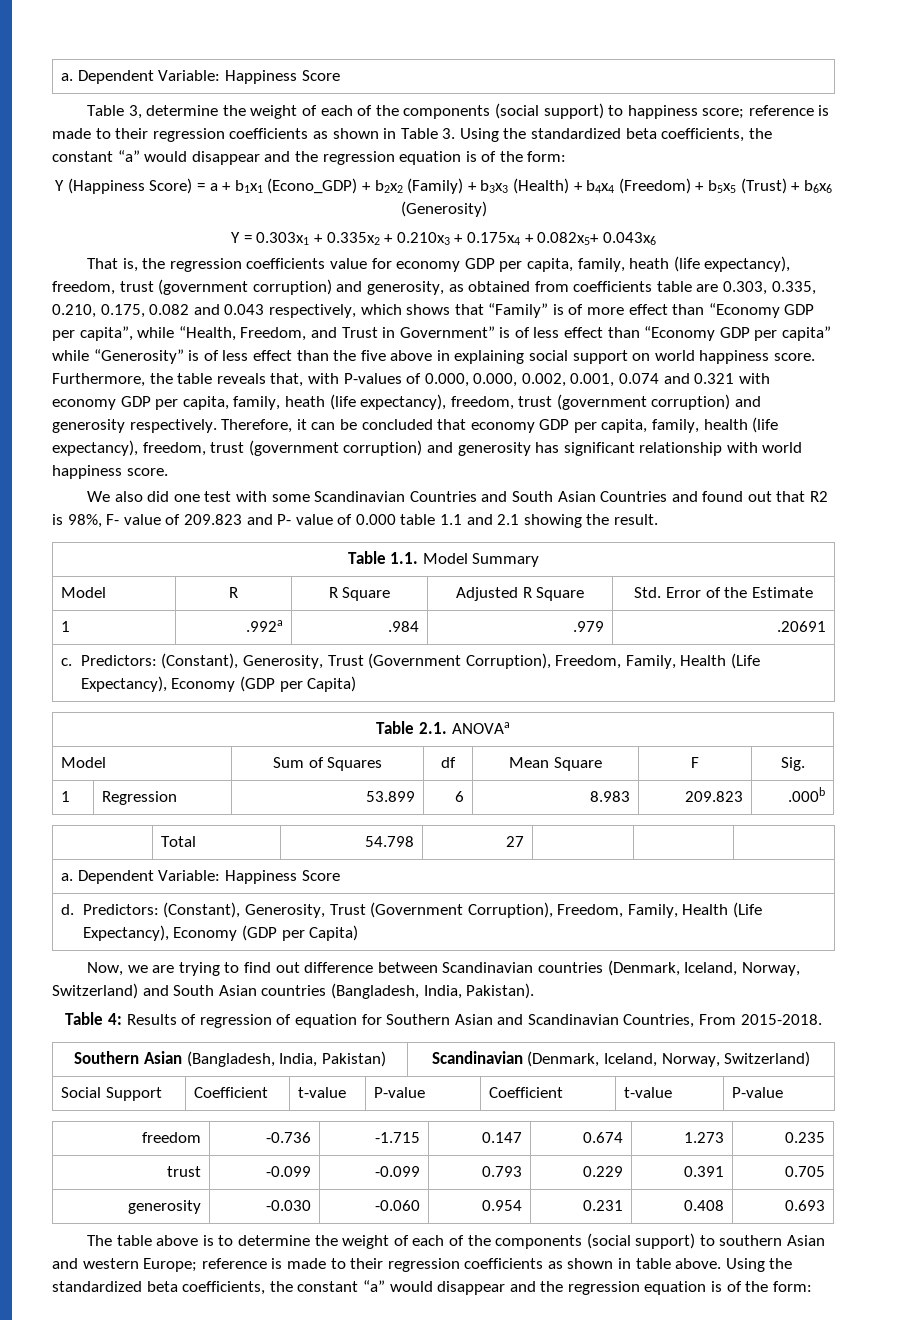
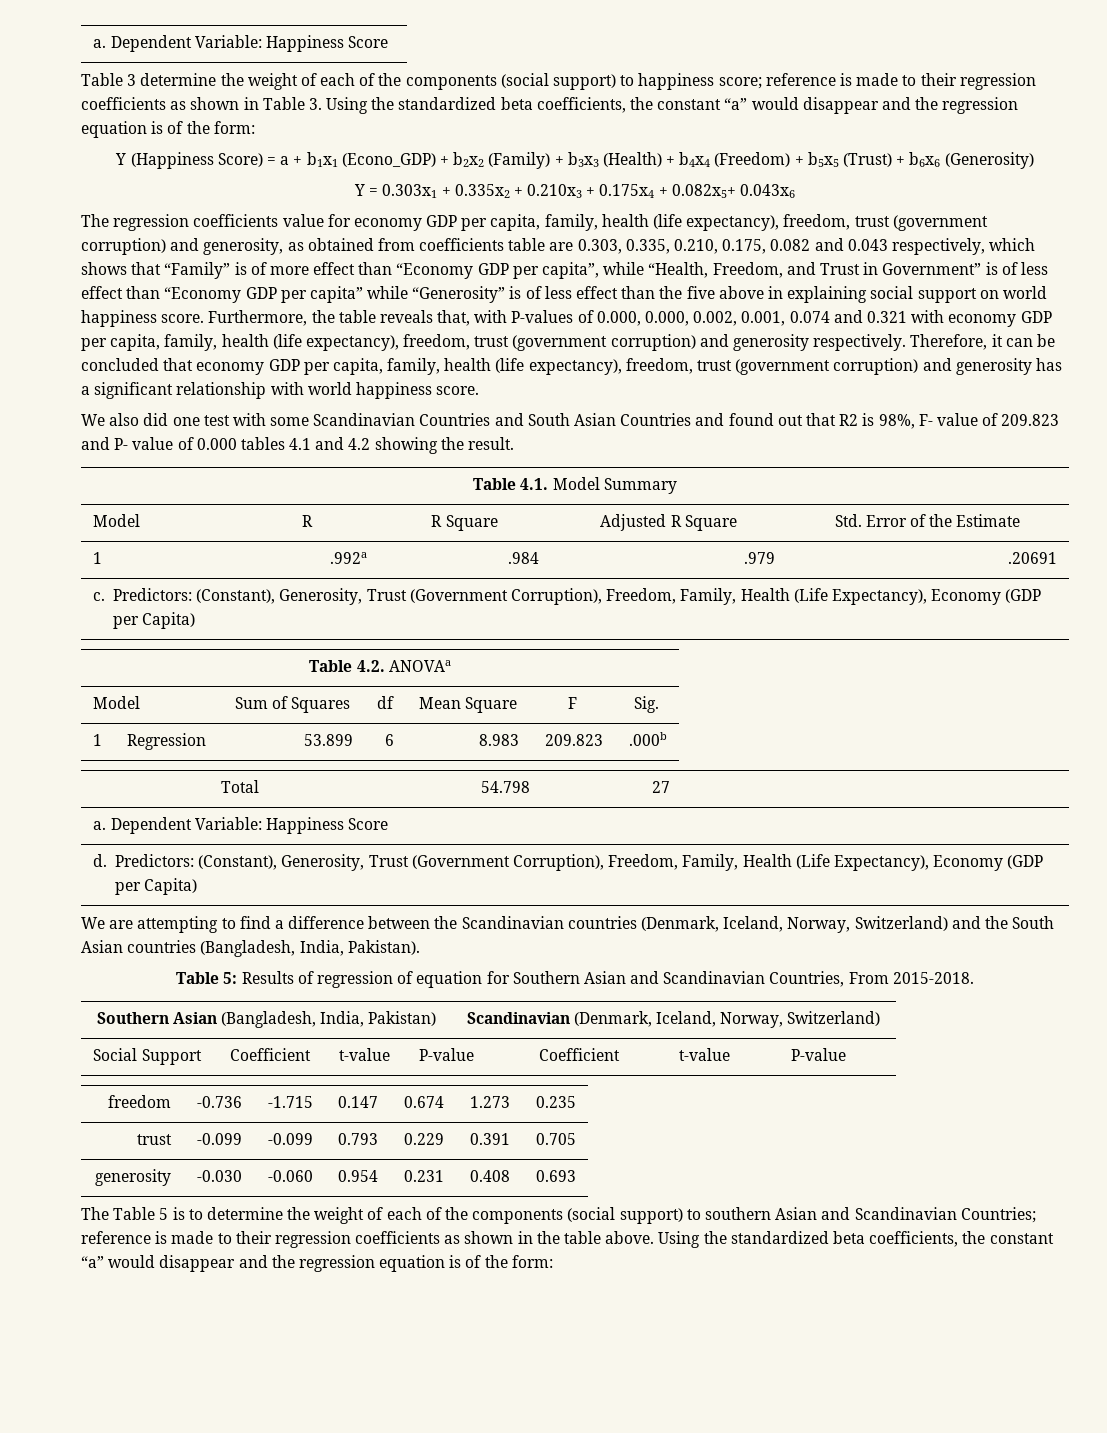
[128,105,142,119] 3, -> [127,74,137,86] 3
[87,258,166,272] That is, the -> [81,214,109,227] The
[629,258,670,269] heath -> [601,214,649,227] health
[284,396,325,407] heath -> [221,334,269,347] health
(560, 447) none -> [81,386,90,395] a
[400,514,520,525] table 1.1 and 2.1 -> [240,437,371,450] tables 4.1 and 4.2
[390,552,419,564] 1.1. -> [520,478,549,490] 4.1.
[418,722,447,734] 2.1. -> [356,660,385,672] 4.2.
[87,962,220,976] Now, we are trying -> [81,916,219,933] We are attempting
[275,962,300,973] out -> [274,920,284,929] a
(438, 967) none -> [434,916,458,929] the
(169, 990) none -> [984,916,1008,929] the
[107,1013,122,1025] 4: -> [223,972,238,984] 5:
[116,1235,199,1246] table above -> [113,1207,169,1220] Table 5
[82,1258,198,1272] western Europe; -> [854,1207,1036,1223] Scandinavian Countries;
(632, 1263) none -> [536,1231,560,1244] the

